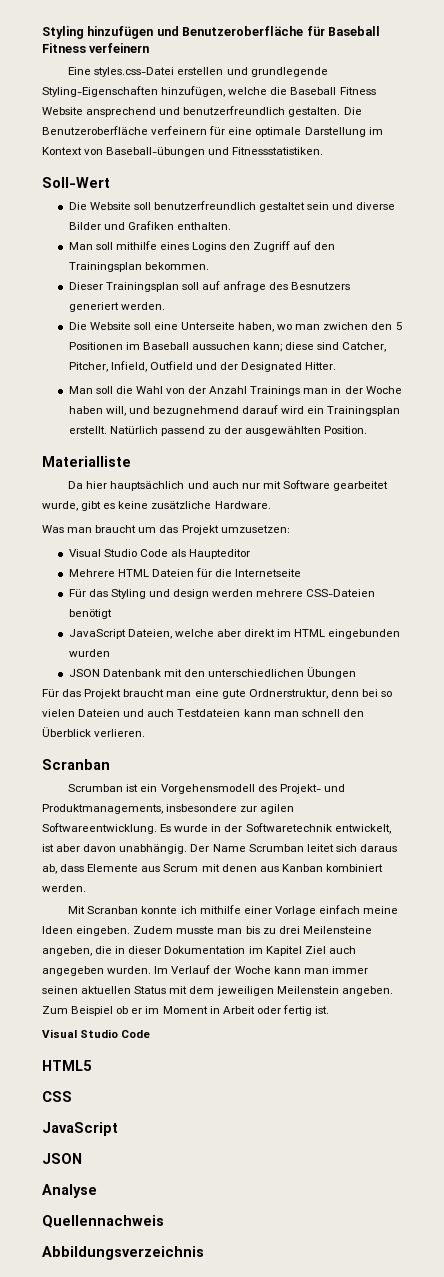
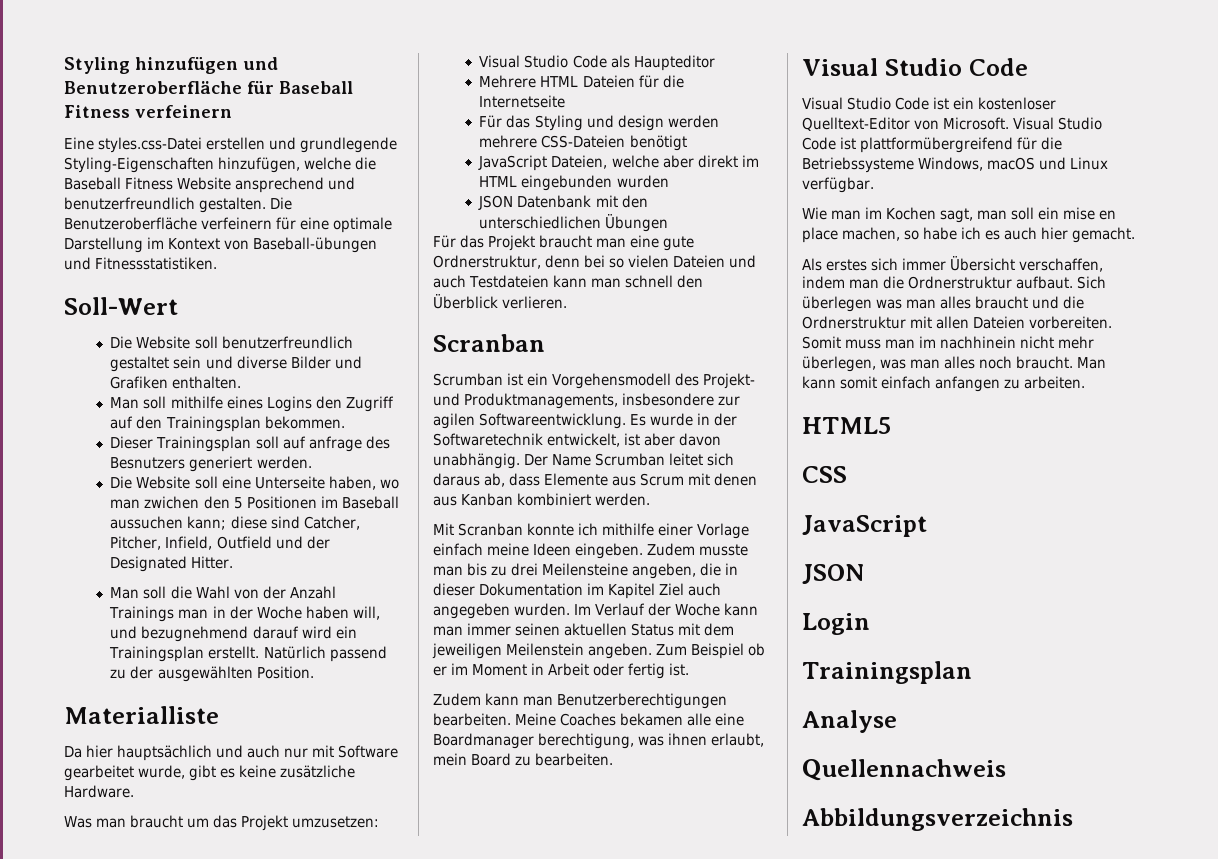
[42,1029,151,1038] Visual Studio Code -> [433,693,728,709] [433,713,745,726] [433,733,765,749] [433,753,614,766] [802,58,1028,76] [802,97,1057,110] [802,117,1103,131] [802,137,1063,153] [802,157,1109,173] [802,177,874,193] [802,207,1117,223] [802,227,1136,243] [802,256,1104,272] [802,276,1107,289] [802,296,1085,312] [802,316,1113,329] [802,336,1095,349] [802,356,1107,372] [802,376,1086,392] Zudem kann man Benutzerberechtigungen bearbeiten. Meine Coaches bekamen alle eine Boardmanager berechtigung, was ihnen erlaubt, mein Board zu bearbeiten. // Visual Studio Code // Visual Studio Code ist ein kostenloser Quelltext-Editor von Microsoft. Visual Studio Code ist plattformübergreifend für die Betriebssysteme Windows, macOS und Linux verfügbar. // Wie man im Kochen sagt, man soll ein mise en place machen, so habe ich es auch hier gemacht. // Als erstes sich immer Übersicht verschaffen, indem man die Ordnerstruktur aufbaut. Sich überlegen was man alles braucht und die Ordnerstruktur mit allen Dateien vorbereiten. Somit muss man im nachhinein nicht mehr überlegen, was man alles noch braucht. Man kann somit einfach anfangen zu arbeiten.
(82, 1158) none -> [802,613,870,635] [802,661,972,684] // Login // Trainingsplan

